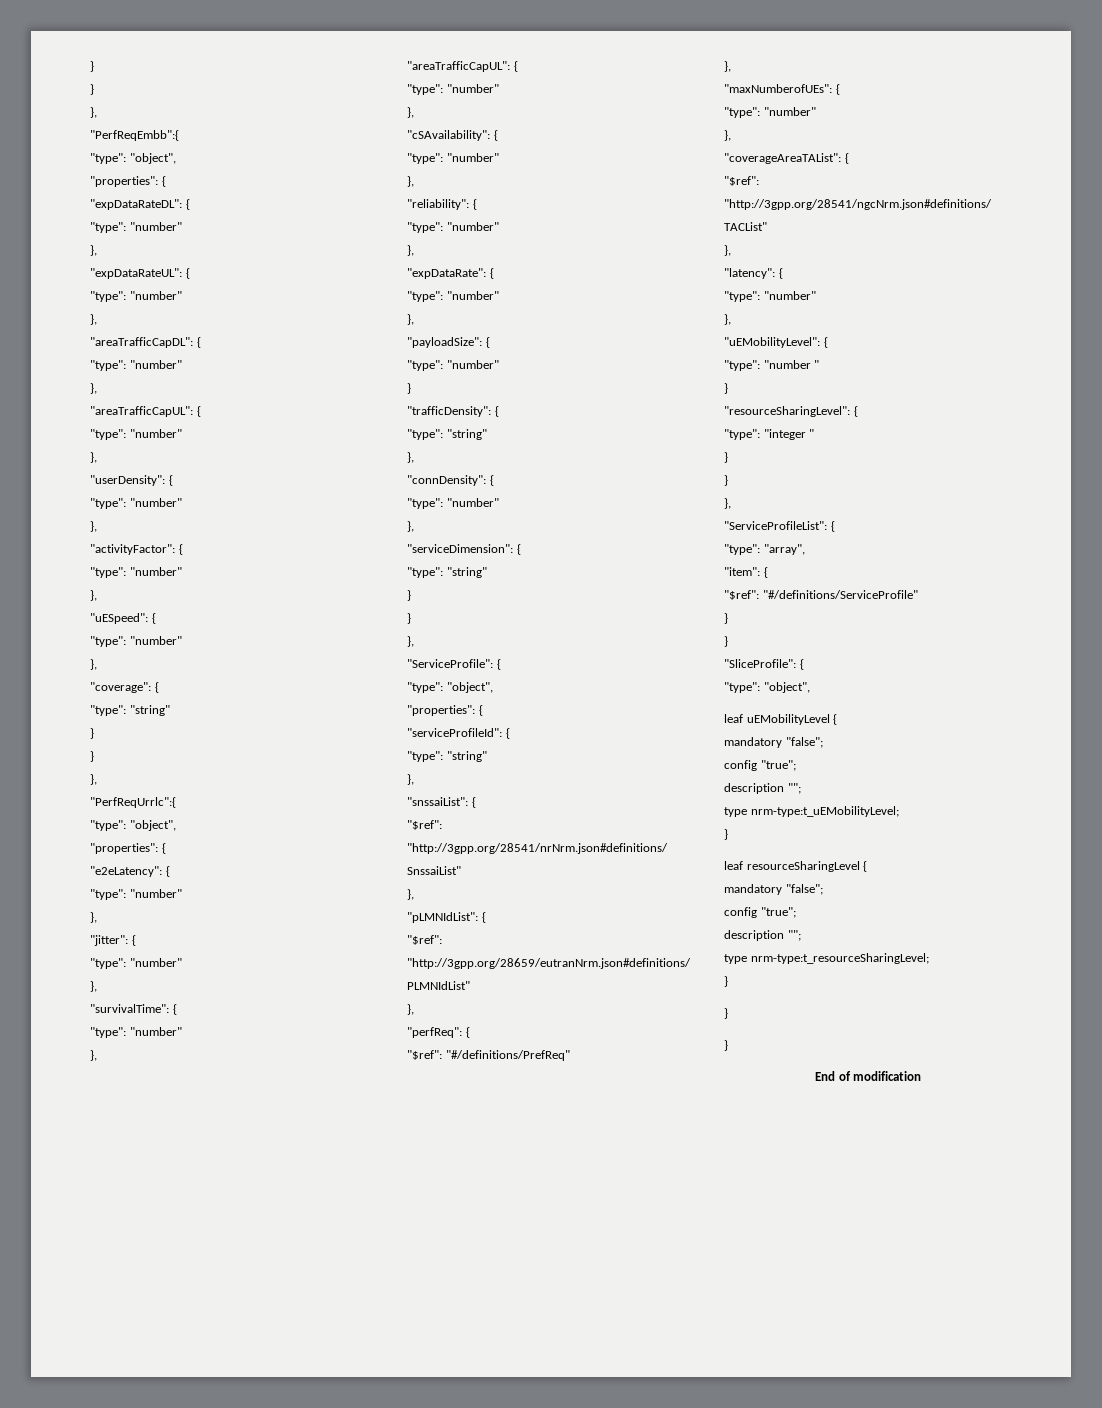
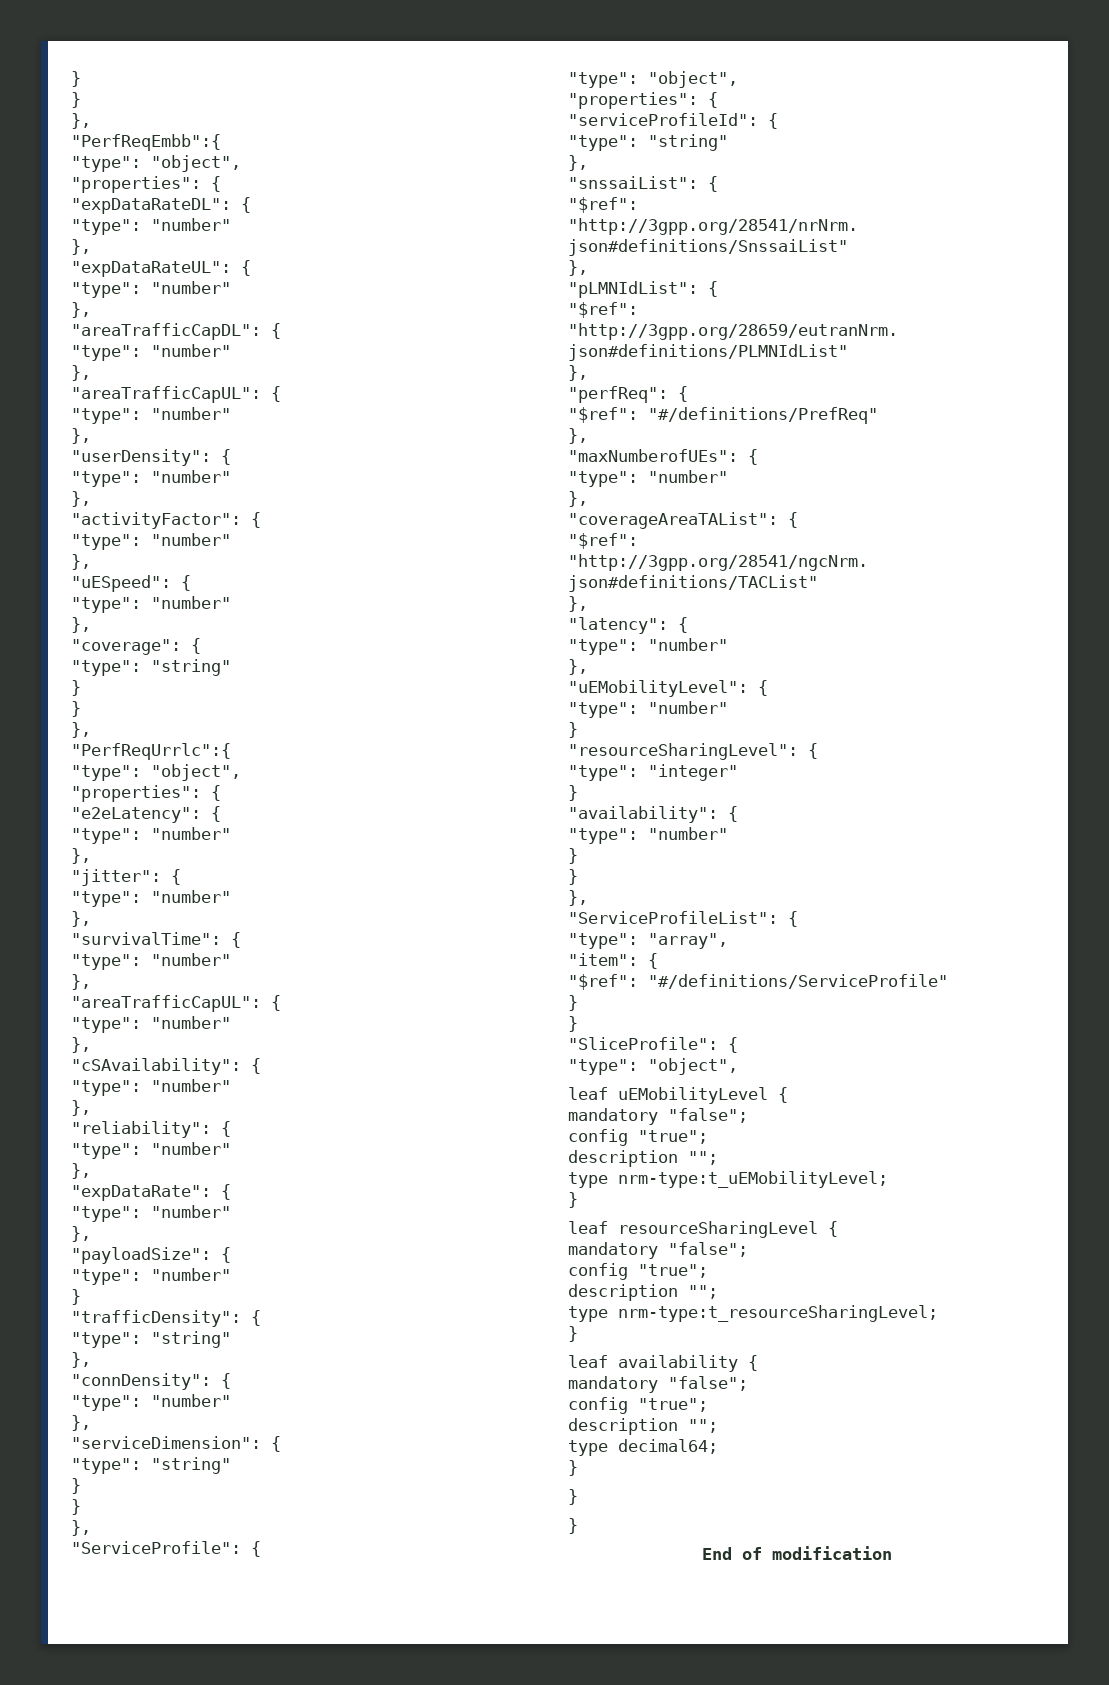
[763,360,820,369] "number " -> [648,701,728,714] "number"
[763,429,815,440] "integer " -> [648,764,738,781] [568,785,578,801] [568,806,738,823] [568,827,728,844] "integer" // } // "availability": { // "type": "number"
(728, 981) none -> [568,1355,758,1372] [568,1376,748,1393] [568,1397,708,1414] [568,1418,718,1435] [568,1439,718,1456] [568,1460,578,1476] // leaf availability { // mandatory "false"; // config "true"; // description ""; // type decimal64; // }

